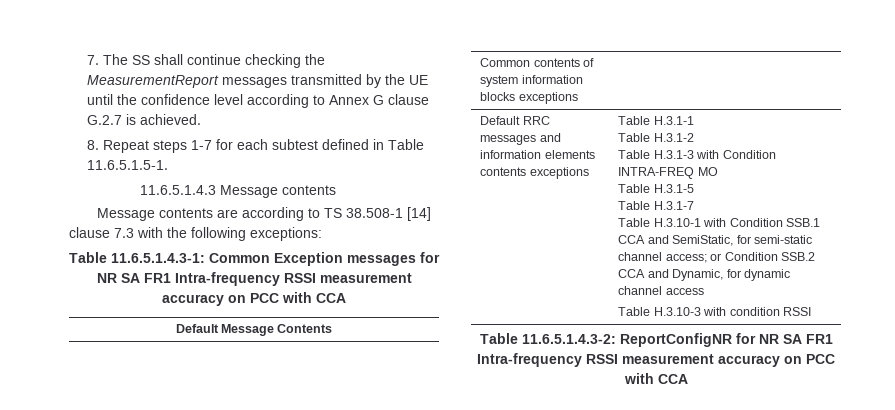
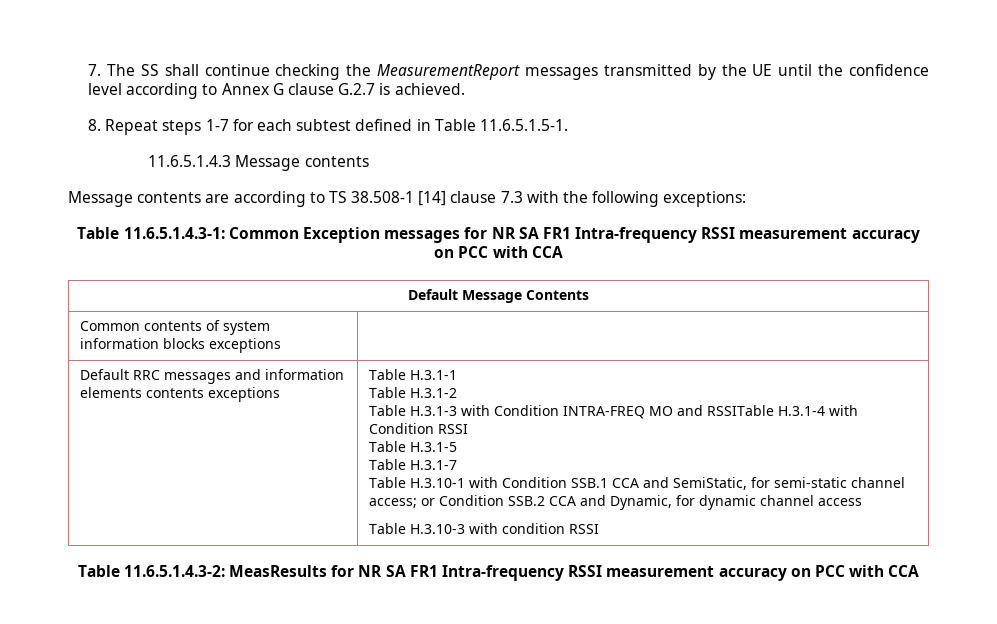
(718, 171) none -> [676,405,858,416] [368,423,468,434] and RSSITable H.3.1-4 with Condition RSSI
[619,333,732,347] ReportConfigNR -> [229,565,328,577] MeasResults

